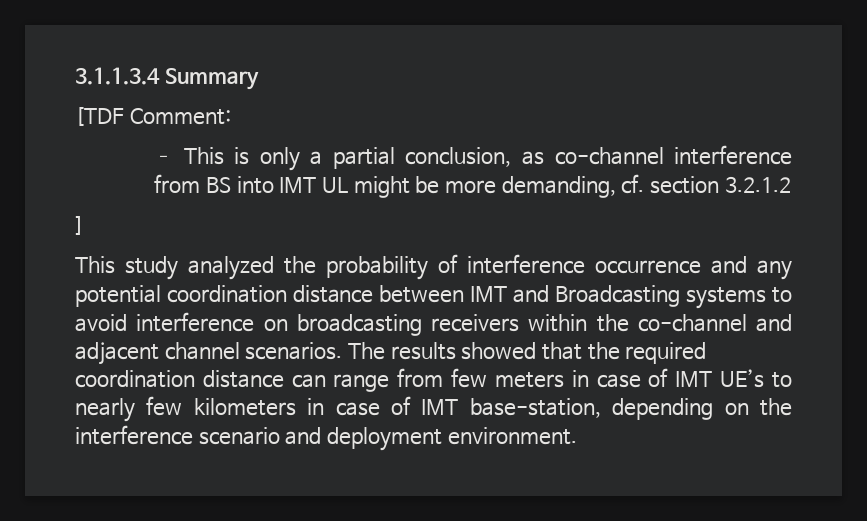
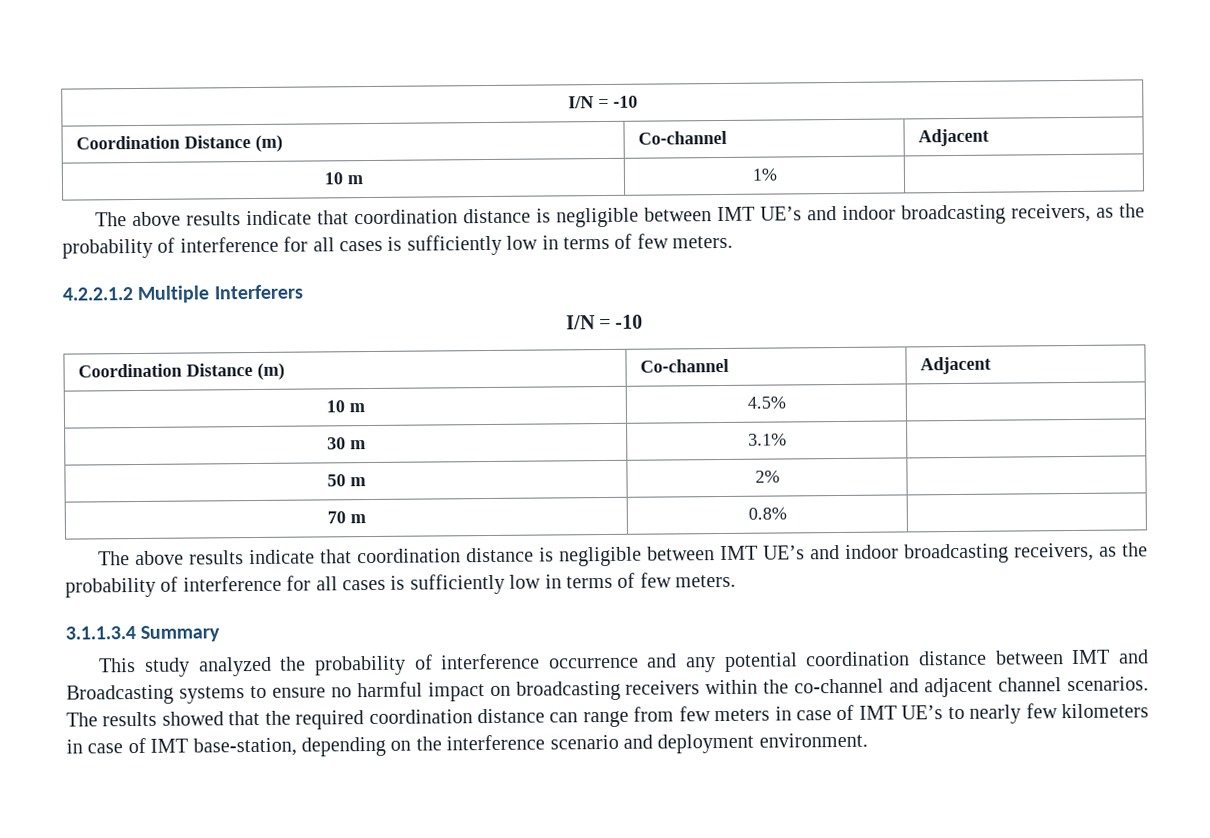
[75,67,259,90] [75,107,231,126] [154,145,793,171] [154,174,791,198] [75,216,84,235] 3.1.1.3.4 Summary // [TDF Comment: // – This is only a partial conclusion, as co-channel interference from BS into IMT UL might be more demanding, cf. section 3.2.1.2 // ] -> [567,95,638,109] [76,134,284,152] [638,130,728,145] [918,128,990,147] [323,172,363,185] [751,168,777,181] [95,203,1145,228] [62,233,734,259] [62,284,303,303] [565,314,644,330] [78,362,286,380] [640,358,730,373] [920,356,992,375] [325,400,365,413] [746,396,786,409] [326,437,366,450] [747,433,787,446] [326,474,366,487] [754,470,780,483] [326,511,366,524] [747,507,787,520] [98,542,1148,567] [65,572,737,598] [65,625,221,642] I/N = -10 // Coordination Distance (m) | Co-channel | Adjacent // 10 m | 1% | // The above results indicate that coordination distance is negligible between IMT UE’s and indoor broadcasting receivers, as the probability of interference for all cases is sufficiently low in terms of few meters. // 4.2.2.1.2 Multiple Interferers // I/N = -10 // Coordination Distance (m) | Co-channel | Adjacent // 10 m | 4.5% | // 30 m | 3.1% | // 50 m | 2% | // 70 m | 0.8% | // The above results indicate that coordination distance is negligible between IMT UE’s and indoor broadcasting receivers, as the probability of interference for all cases is sufficiently low in terms of few meters. // 3.1.1.3.4 Summary
[75,312,255,332] avoid interference -> [271,681,485,702] ensure no harmful impact

